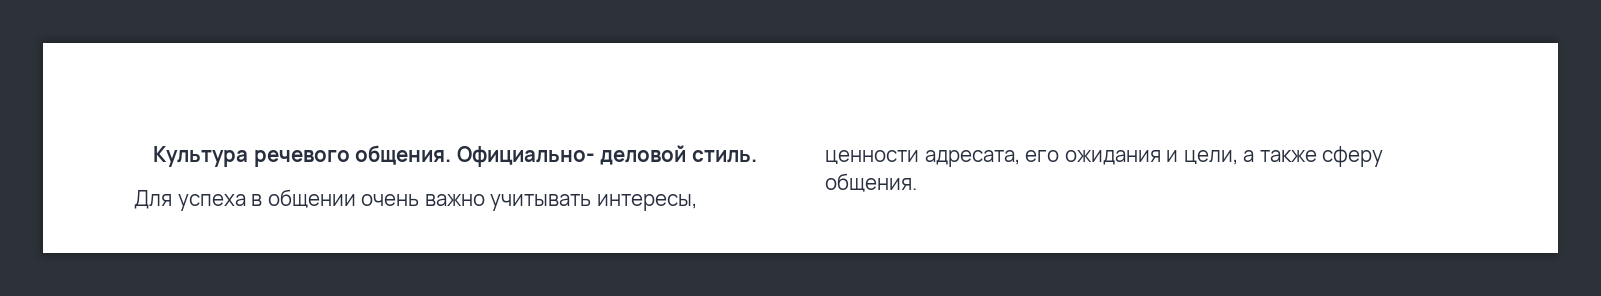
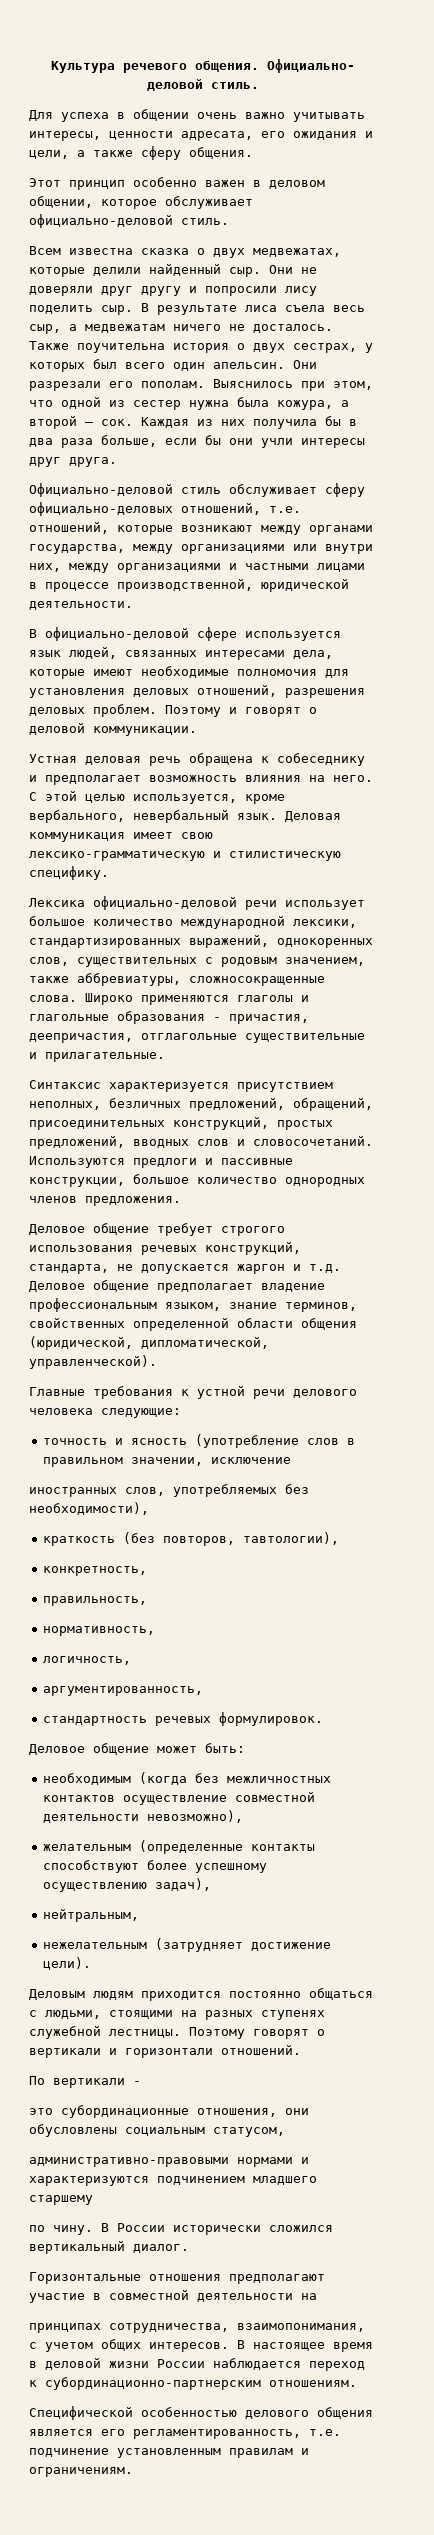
(917, 182) none -> [29,177,325,190] [29,196,253,209] [29,214,229,228] [29,246,341,258] [29,264,317,277] [29,286,317,296] [29,303,365,315] [29,324,333,334] [29,341,373,353] [29,359,317,372] [29,379,373,391] [29,397,349,410] [29,416,357,429] [29,435,365,448] [29,457,117,467] [29,483,365,497] [29,502,301,516] [29,522,373,535] [29,544,373,554] [29,563,365,573] [29,579,349,592] [29,601,133,610] [29,627,341,641] [29,647,333,660] [29,666,349,679] [29,685,365,698] [29,704,317,717] [29,723,197,736] [29,753,365,766] [29,775,373,785] [29,791,285,804] [29,810,341,823] [29,832,213,842] [29,851,341,861] [29,866,109,880] [29,896,365,910] [29,916,357,929] [29,935,373,948] [29,957,365,967] [29,973,325,986] [29,993,309,1005] [29,1011,309,1024] [29,1033,365,1043] [29,1052,165,1062] [29,1080,333,1092] [29,1098,373,1111] [29,1117,333,1130] [29,1136,373,1149] [29,1156,293,1168] [29,1174,365,1187] [29,1196,181,1206] [29,1223,285,1236] [29,1242,301,1255] [29,1264,341,1274] [29,1280,325,1293] [29,1298,357,1312] [29,1318,357,1331] [29,1336,269,1350] [29,1355,157,1369] [29,1386,357,1399] [29,1408,181,1418] [42,1434,355,1448] [42,1457,291,1467] [29,1484,309,1497] [29,1502,149,1515] [42,1532,339,1546] [42,1566,147,1576] [42,1596,147,1606] [42,1626,155,1636] [42,1656,131,1665] [42,1686,203,1696] [42,1712,323,1726] [29,1743,245,1755] [42,1772,331,1785] [42,1792,315,1805] [42,1810,243,1823] [42,1840,315,1854] [42,1860,267,1873] [42,1878,211,1892] [42,1909,139,1922] [42,1938,331,1952] [42,1957,91,1970] [29,1988,373,2001] [29,2010,325,2020] [29,2026,325,2039] [29,2045,301,2058] [29,2076,141,2088] [29,2105,309,2118] [29,2124,285,2137] [29,2157,309,2167] [29,2176,317,2186] [29,2195,93,2205] [29,2223,333,2235] [29,2241,189,2254] [29,2272,325,2284] [29,2290,317,2303] [29,2323,365,2333] [29,2339,373,2352] [29,2358,365,2371] [29,2377,357,2390] [29,2406,373,2420] [29,2429,341,2439] [29,2448,309,2458] [29,2467,133,2477] // Этот принцип особенно важен в деловом общении, которое обслуживает официально-деловой стиль. // Всем известна сказка о двух медвежатах, которые делили найденный сыр. Они не доверяли друг другу и попросили лису поделить сыр. В результате лиса съела весь сыр, а медвежатам ничего не досталось. Также поучительна история о двух сестрах, у которых был всего один апельсин. Они разрезали его пополам. Выяснилось при этом, что одной из сестер нужна была кожура, а второй — сок. Каждая из них получила бы в два раза больше, если бы они учли интересы друг друга. // Официально-деловой стиль обслуживает сферу официально-деловых отношений, т.е. отношений, которые возникают между органами государства, между организациями или внутри них, между организациями и частными лицами в процессе производственной, юридической деятельности. // В официально-деловой сфере используется язык людей, связанных интересами дела, которые имеют необходимые полномочия для установления деловых отношений, разрешения деловых проблем. Поэтому и говорят о деловой коммуникации. // Устная деловая речь обращена к собеседнику и предполагает возможность влияния на него. С этой целью используется, кроме вербального, невербальный язык. Деловая коммуникация имеет свою лексико-грамматическую и стилистическую специфику. // Лексика официально-деловой речи использует большое количество международной лексики, стандартизированных выражений, однокоренных слов, существительных с родовым значением, также аббревиатуры, сложносокращенные слова. Широко применяются глаголы и глагольные образования - причастия, деепричастия, отглагольные существительные и прилагательные. // Синтаксис характеризуется присутствием неполных, безличных предложений, обращений, присоединительных конструкций, простых предложений, вводных слов и словосочетаний. Используются предлоги и пассивные конструкции, большое количество однородных членов предложения. // Деловое общение требует строгого использования речевых конструкций, стандарта, не допускается жаргон и т.д. Деловое общение предполагает владение профессиональным языком, знание терминов, свойственных определенной области общения (юридической, дипломатической, управленческой). // Главные требования к устной речи делового человека следующие: // точность и ясность (употребление слов в правильном значении, исключение // иностранных слов, употребляемых без необходимости), // краткость (без повторов, тавтологии), // конкретность, // правильность, // нормативность, // логичность, // аргументированность, // стандартность речевых формулировок. // Деловое общение может быть: // необходимым (когда без межличностных контактов осуществление совместной деятельности невозможно), // желательным (определенные контакты способствуют более успешному осуществлению задач), // нейтральным, // нежелательным (затрудняет достижение цели). // Деловым людям приходится постоянно общаться с людьми, стоящими на разных ступенях служебной лестницы. Поэтому говорят о вертикали и горизонтали отношений. // По вертикали - // это субординационные отношения, они обусловлены социальным статусом, // административно-правовыми нормами и характеризуются подчинением младшего старшему // по чину. В России исторически сложился вертикальный диалог. // Горизонтальные отношения предполагают участие в совместной деятельности на // принципах сотрудничества, взаимопонимания, с учетом общих интересов. В настоящее время в деловой жизни России наблюдается переход к субординационно-партнерским отношениям. // Специфической особенностью делового общения является его регламентированность, т.е. подчинение установленным правилам и ограничениям.

